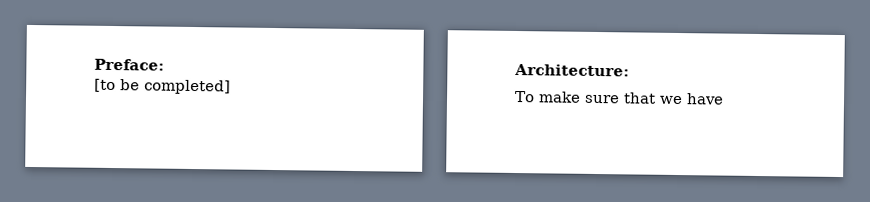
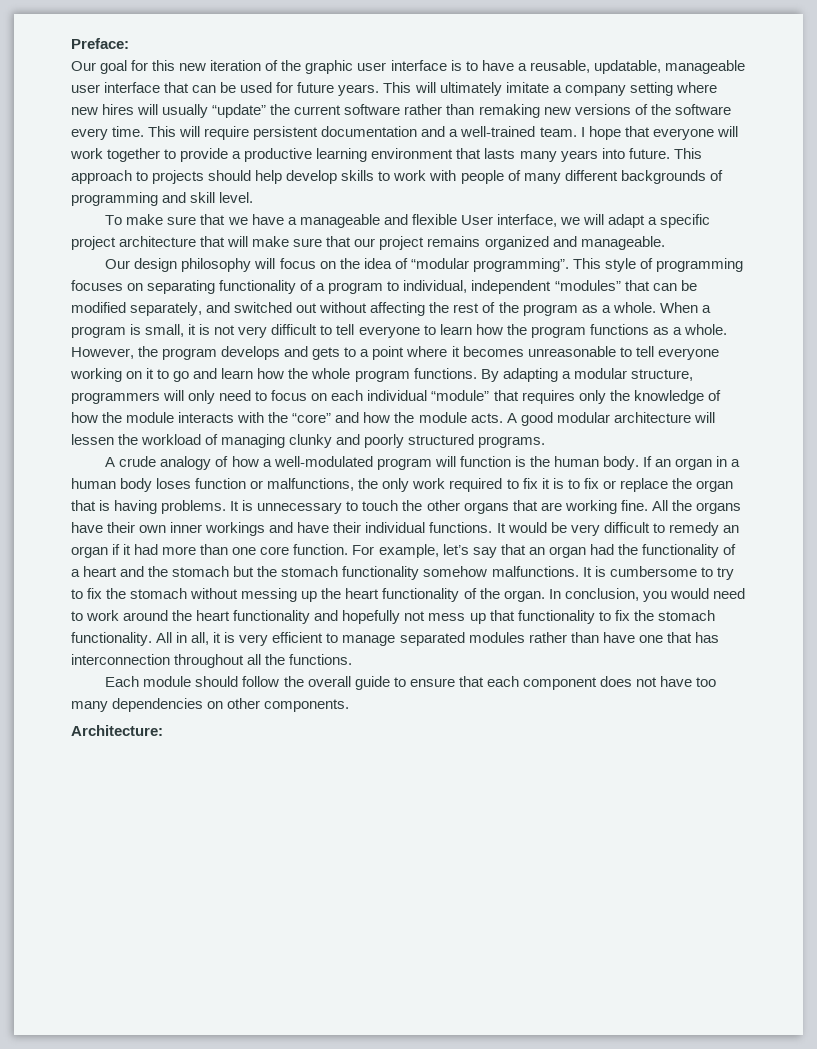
[94,78,231,95] [514,63,630,77] [to be completed] // Architecture: -> [71,60,745,74] [71,82,717,96] [71,104,731,118] [71,126,738,140] [70,148,702,162] [71,170,723,184] [71,192,254,206] Our goal for this new iteration of the graphic user interface is to have a reusable, updatable, manageable user interface that can be used for future years. This will ultimately imitate a company setting where new hires will usually “update” the current software rather than remaking new versions of the software every time. This will require persistent documentation and a well-trained team. I hope that everyone will work together to provide a productive learning environment that lasts many years into future. This approach to projects should help develop skills to work with people of many different backgrounds of programming and skill level.
(724, 99) none -> [287,214,711,228] [71,236,665,250] [105,258,743,272] [71,280,697,294] [71,302,711,316] [71,324,727,338] [71,346,719,360] [70,368,693,382] [71,390,721,404] [71,412,715,426] [71,434,546,448] [105,456,741,470] [71,478,733,492] [71,500,741,514] [71,522,739,536] [71,544,736,558] [71,566,734,580] [71,588,745,602] [71,610,715,624] [71,632,719,646] [71,654,353,668] [105,676,717,690] [71,698,350,712] [71,725,163,736] a manageable and flexible User interface, we will adapt a specific project architecture that will make sure that our project remains organized and manageable. // Our design philosophy will focus on the idea of “modular programming”. This style of programming focuses on separating functionality of a program to individual, independent “modules” that can be modified separately, and switched out without affecting the rest of the program as a whole. When a program is small, it is not very difficult to tell everyone to learn how the program functions as a whole. However, the program develops and gets to a point where it becomes unreasonable to tell everyone working on it to go and learn how the whole program functions. By adapting a modular structure, programmers will only need to focus on each individual “module” that requires only the knowledge of how the module interacts with the “core” and how the module acts. A good modular architecture will lessen the workload of managing clunky and poorly structured programs. // A crude analogy of how a well-modulated program will function is the human body. If an organ in a human body loses function or malfunctions, the only work required to fix it is to fix or replace the organ that is having problems. It is unnecessary to touch the other organs that are working fine. All the organs have their own inner workings and have their individual functions. It would be very difficult to remedy an organ if it had more than one core function. For example, let’s say that an organ had the functionality of a heart and the stomach but the stomach functionality somehow malfunctions. It is cumbersome to try to fix the stomach without messing up the heart functionality of the organ. In conclusion, you would need to work around the heart functionality and hopefully not mess up that functionality to fix the stomach functionality. All in all, it is very efficient to manage separated modules rather than have one that has interconnection throughout all the functions. // Each module should follow the overall guide to ensure that each component does not have too many dependencies on other components. // Architecture:

